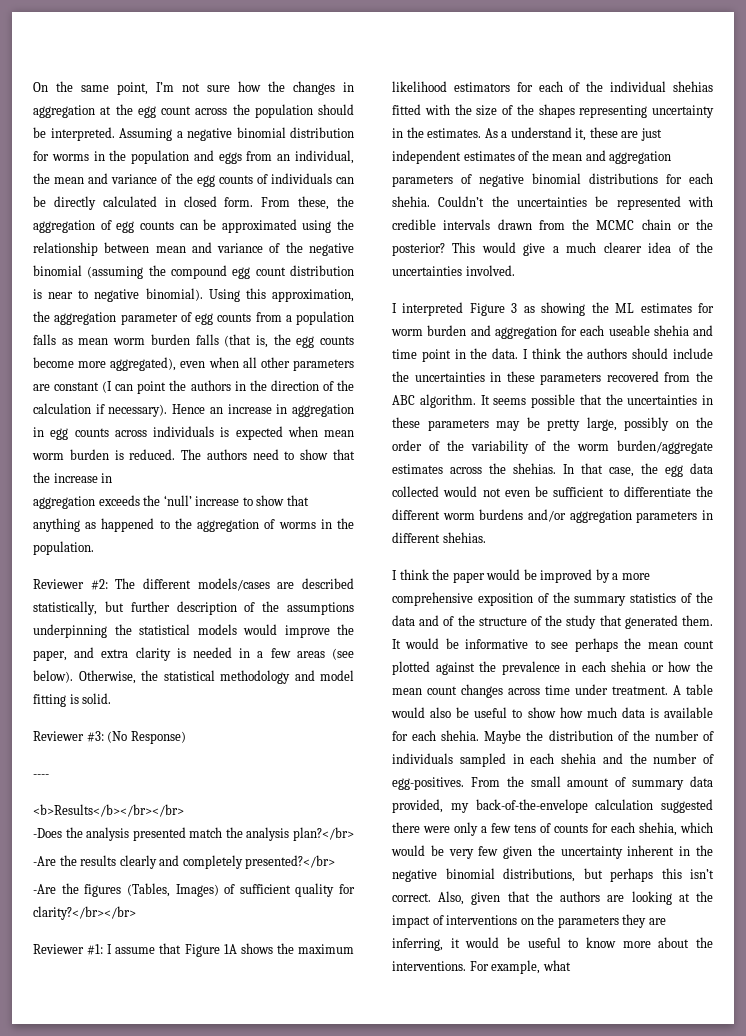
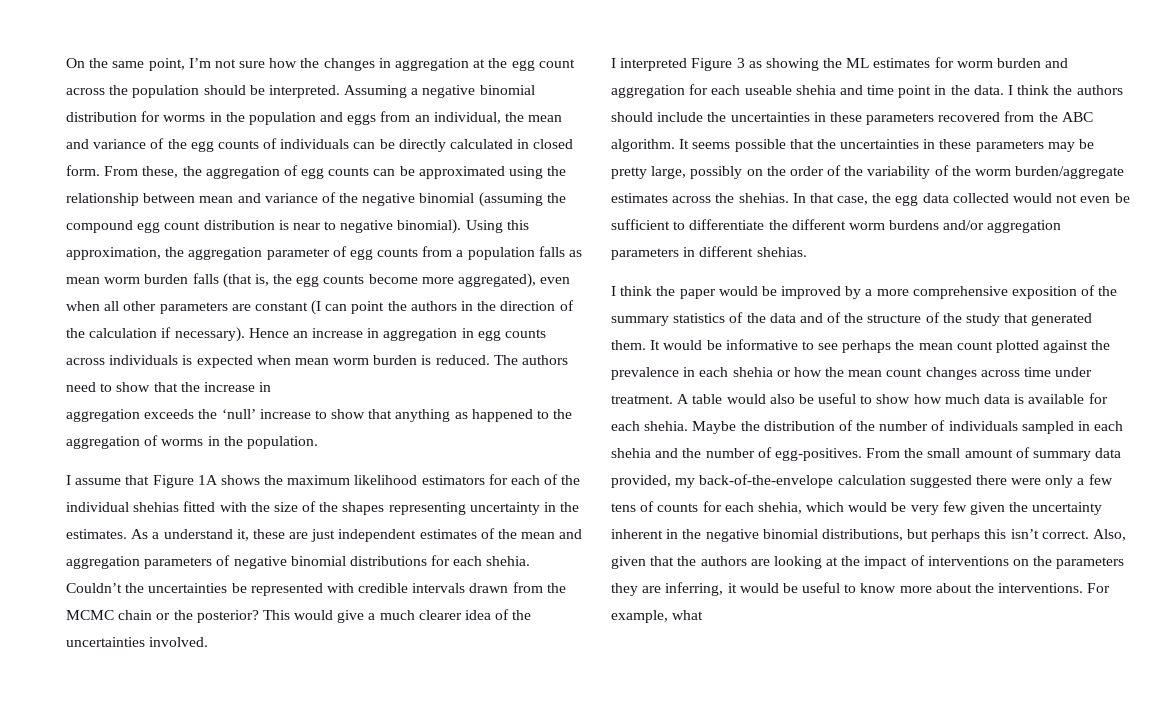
[33,578,354,591] [33,601,354,615] [33,624,354,638] [33,647,354,661] [33,670,354,684] [33,693,112,707] [33,731,186,744] [33,774,49,778] [33,804,184,817] [33,827,354,841] [33,855,336,869] [33,883,355,897] [33,906,136,920] [33,944,104,955] Reviewer #2: The different models/cases are described statistically, but further description of the assumptions underpinning the statistical models would improve the paper, and extra clarity is needed in a few areas (see below). Otherwise, the statistical methodology and model fitting is solid. // Reviewer #3: (No Response) // ---- // <b>Results</b></br></br> // -Does the analysis presented match the analysis plan?</br> // -Are the results clearly and completely presented?</br> // -Are the figures (Tables, Images) of sufficient quality for clarity?</br></br> // Reviewer #1: -> (318, 442) none

